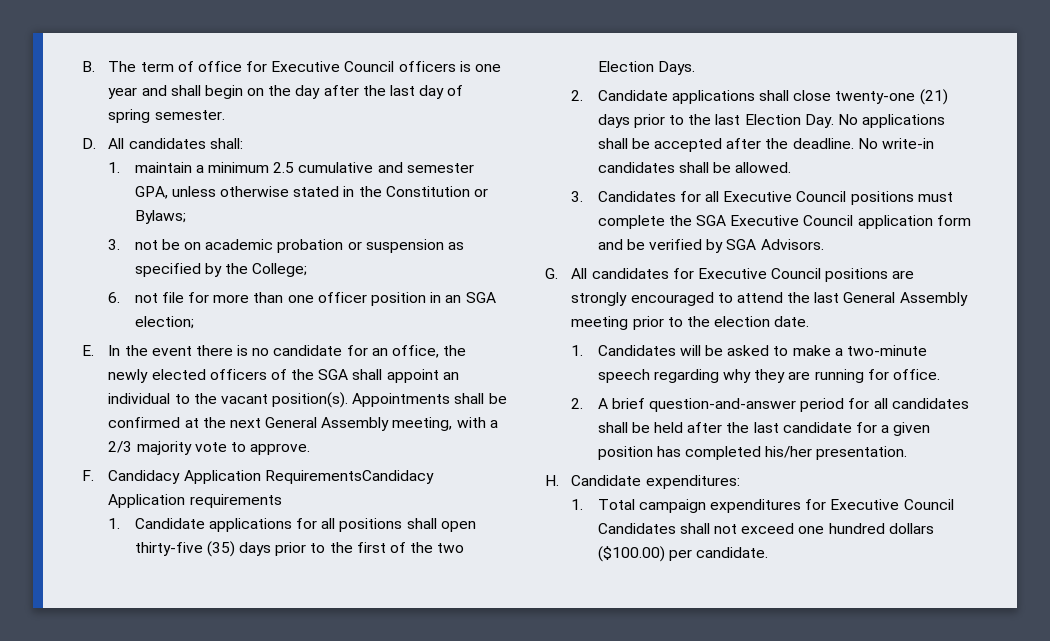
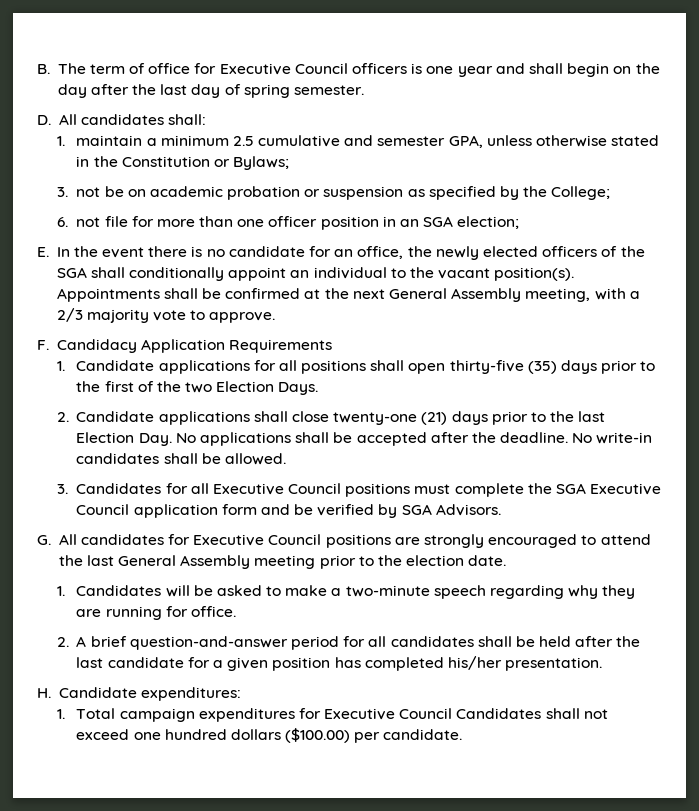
(383, 374) none -> [129,267,225,281] conditionally
[264,470,434,484] [108,494,282,508] RequirementsCandidacy Application requirements -> [229,339,333,353] Requirements

